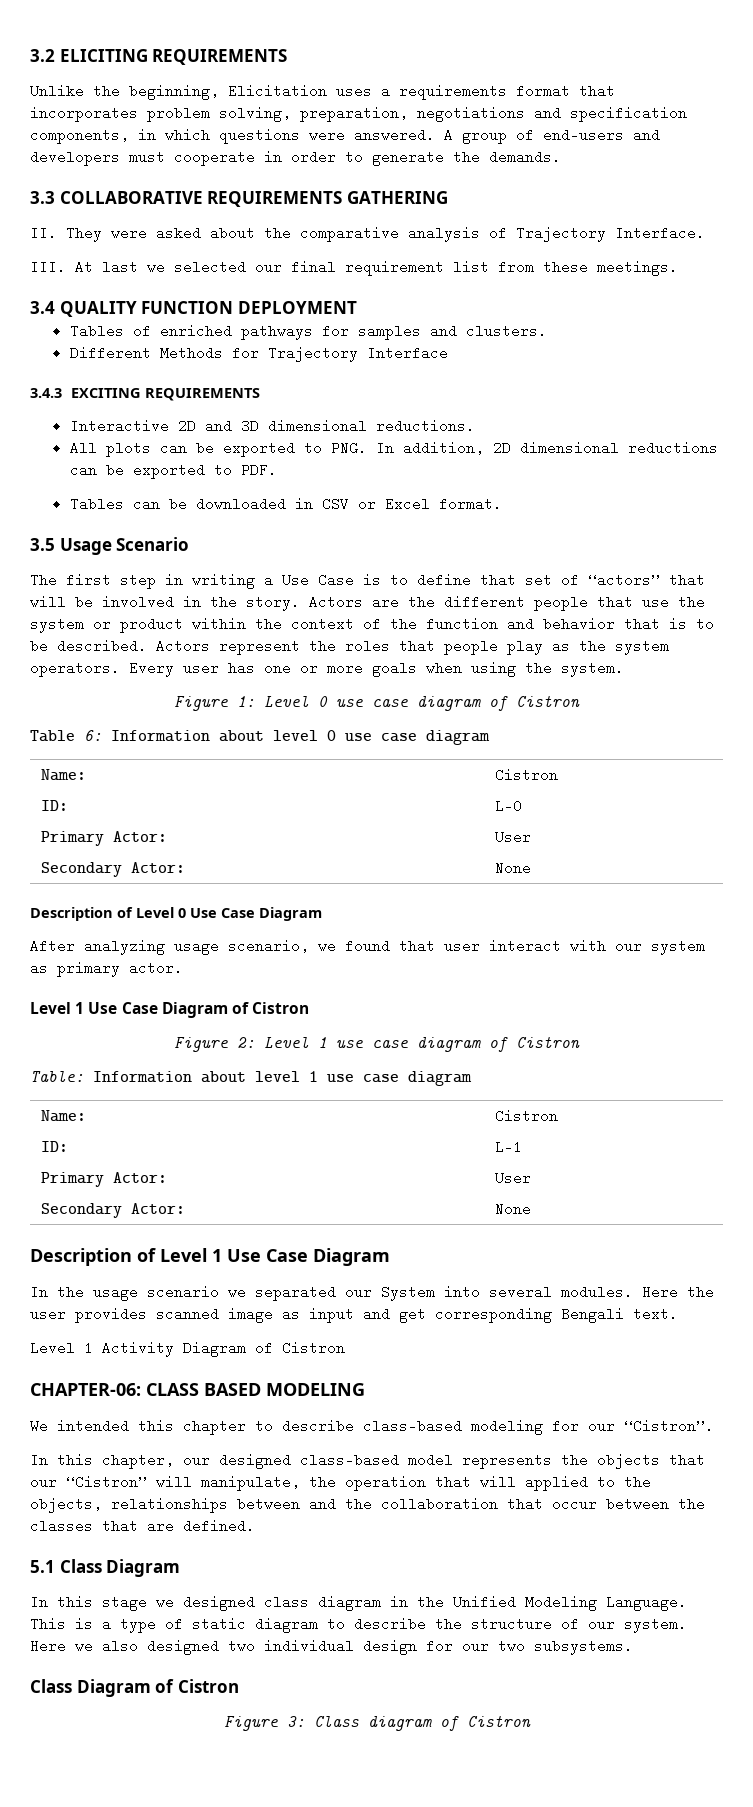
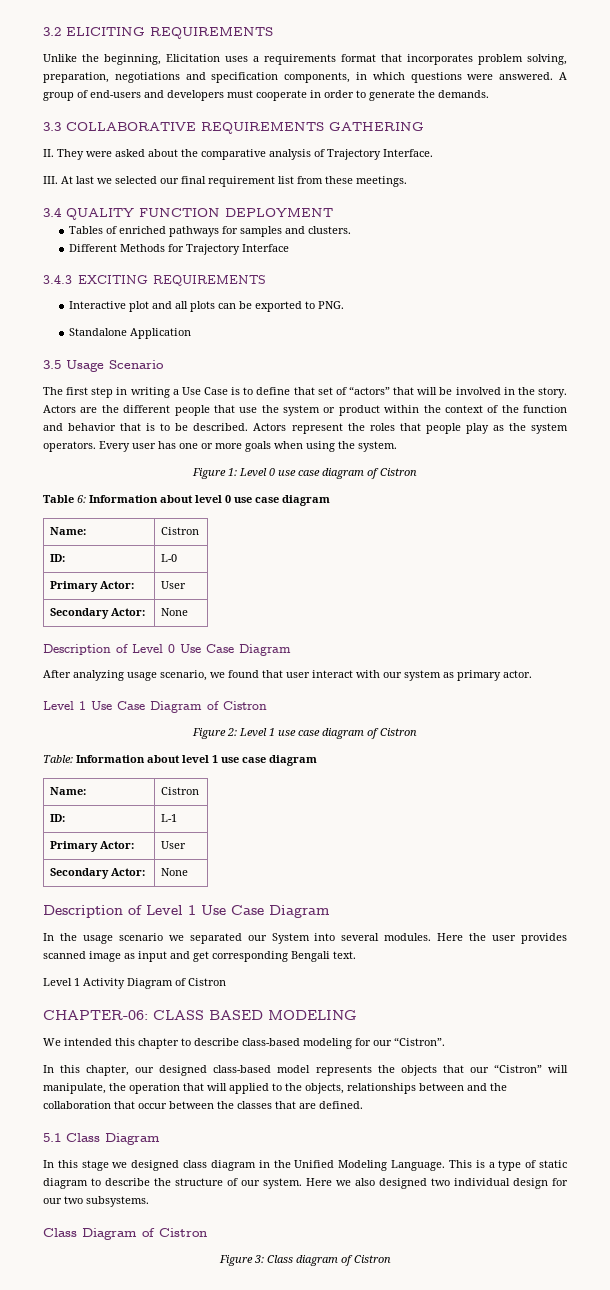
[177,419,475,433] [69,441,97,455] 2D and 3D dimensional reductions. // All -> [129,301,189,312] plot and all
[375,441,718,455] [69,463,277,479] [69,497,502,511] In addition, 2D dimensional reductions can be exported to PDF. // Tables can be downloaded in CSV or Excel format. -> [69,328,192,339] // Standalone Application

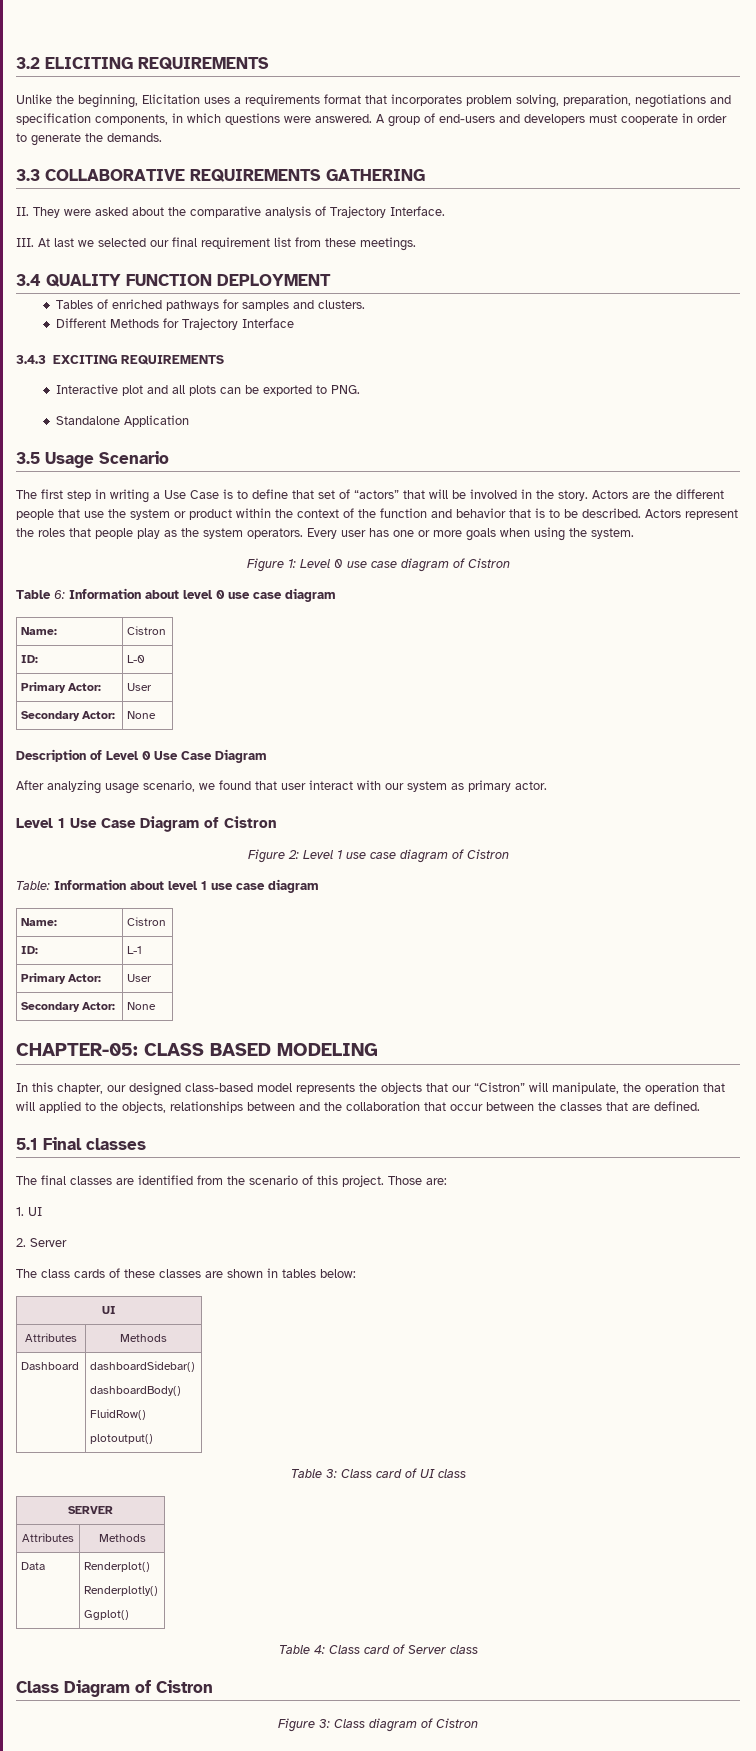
[43,905,330,918] [43,933,568,944] [43,951,356,962] [43,978,226,989] [43,1010,357,1020] [43,1037,445,1049] Description of Level 1 Use Case Diagram // In the usage scenario we separated our System into several modules. Here the user provides scanned image as input and get corresponding Bengali text. // Level 1 Activity Diagram of Cistron // CHAPTER-06: CLASS BASED MODELING // We intended this chapter to describe class-based modeling for our “Cistron”. -> [16,1043,378,1056] CHAPTER-05: CLASS BASED MODELING
[66,1133,160,1145] [43,1160,567,1171] [43,1178,568,1189] [43,1196,149,1207] Class Diagram // In this stage we designed class diagram in the Unified Modeling Language. This is a type of static diagram to describe the structure of our system. Here we also designed two individual design for our two subsystems. -> [43,1137,146,1150] [16,1175,447,1187] [16,1207,42,1216] [16,1238,67,1247] [16,1268,356,1278] [102,1306,116,1314] [25,1333,77,1342] [120,1334,167,1342] [21,1362,80,1370] [90,1361,196,1372] [90,1386,182,1396] [90,1409,147,1420] [90,1434,154,1444] [290,1468,466,1478] [68,1506,113,1514] [22,1533,74,1542] [98,1534,146,1542] [21,1562,46,1570] [84,1562,151,1572] [84,1586,159,1596] [84,1610,130,1620] [278,1644,478,1654] Final classes // The final classes are identified from the scenario of this project. Those are: // 1. UI // 2. Server // The class cards of these classes are shown in tables below: // UI // Attributes | Methods // Dashboard | dashboardSidebar() // dashboardBody() // FluidRow() // plotoutput() // Table 3: Class card of UI class // SERVER // Attributes | Methods // Data | Renderplot() // Renderplotly() // Ggplot() // Table 4: Class card of Server class

